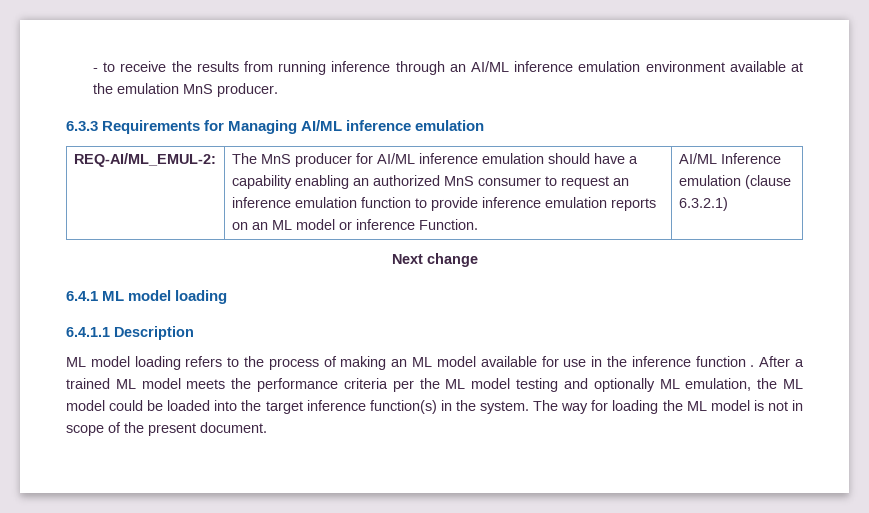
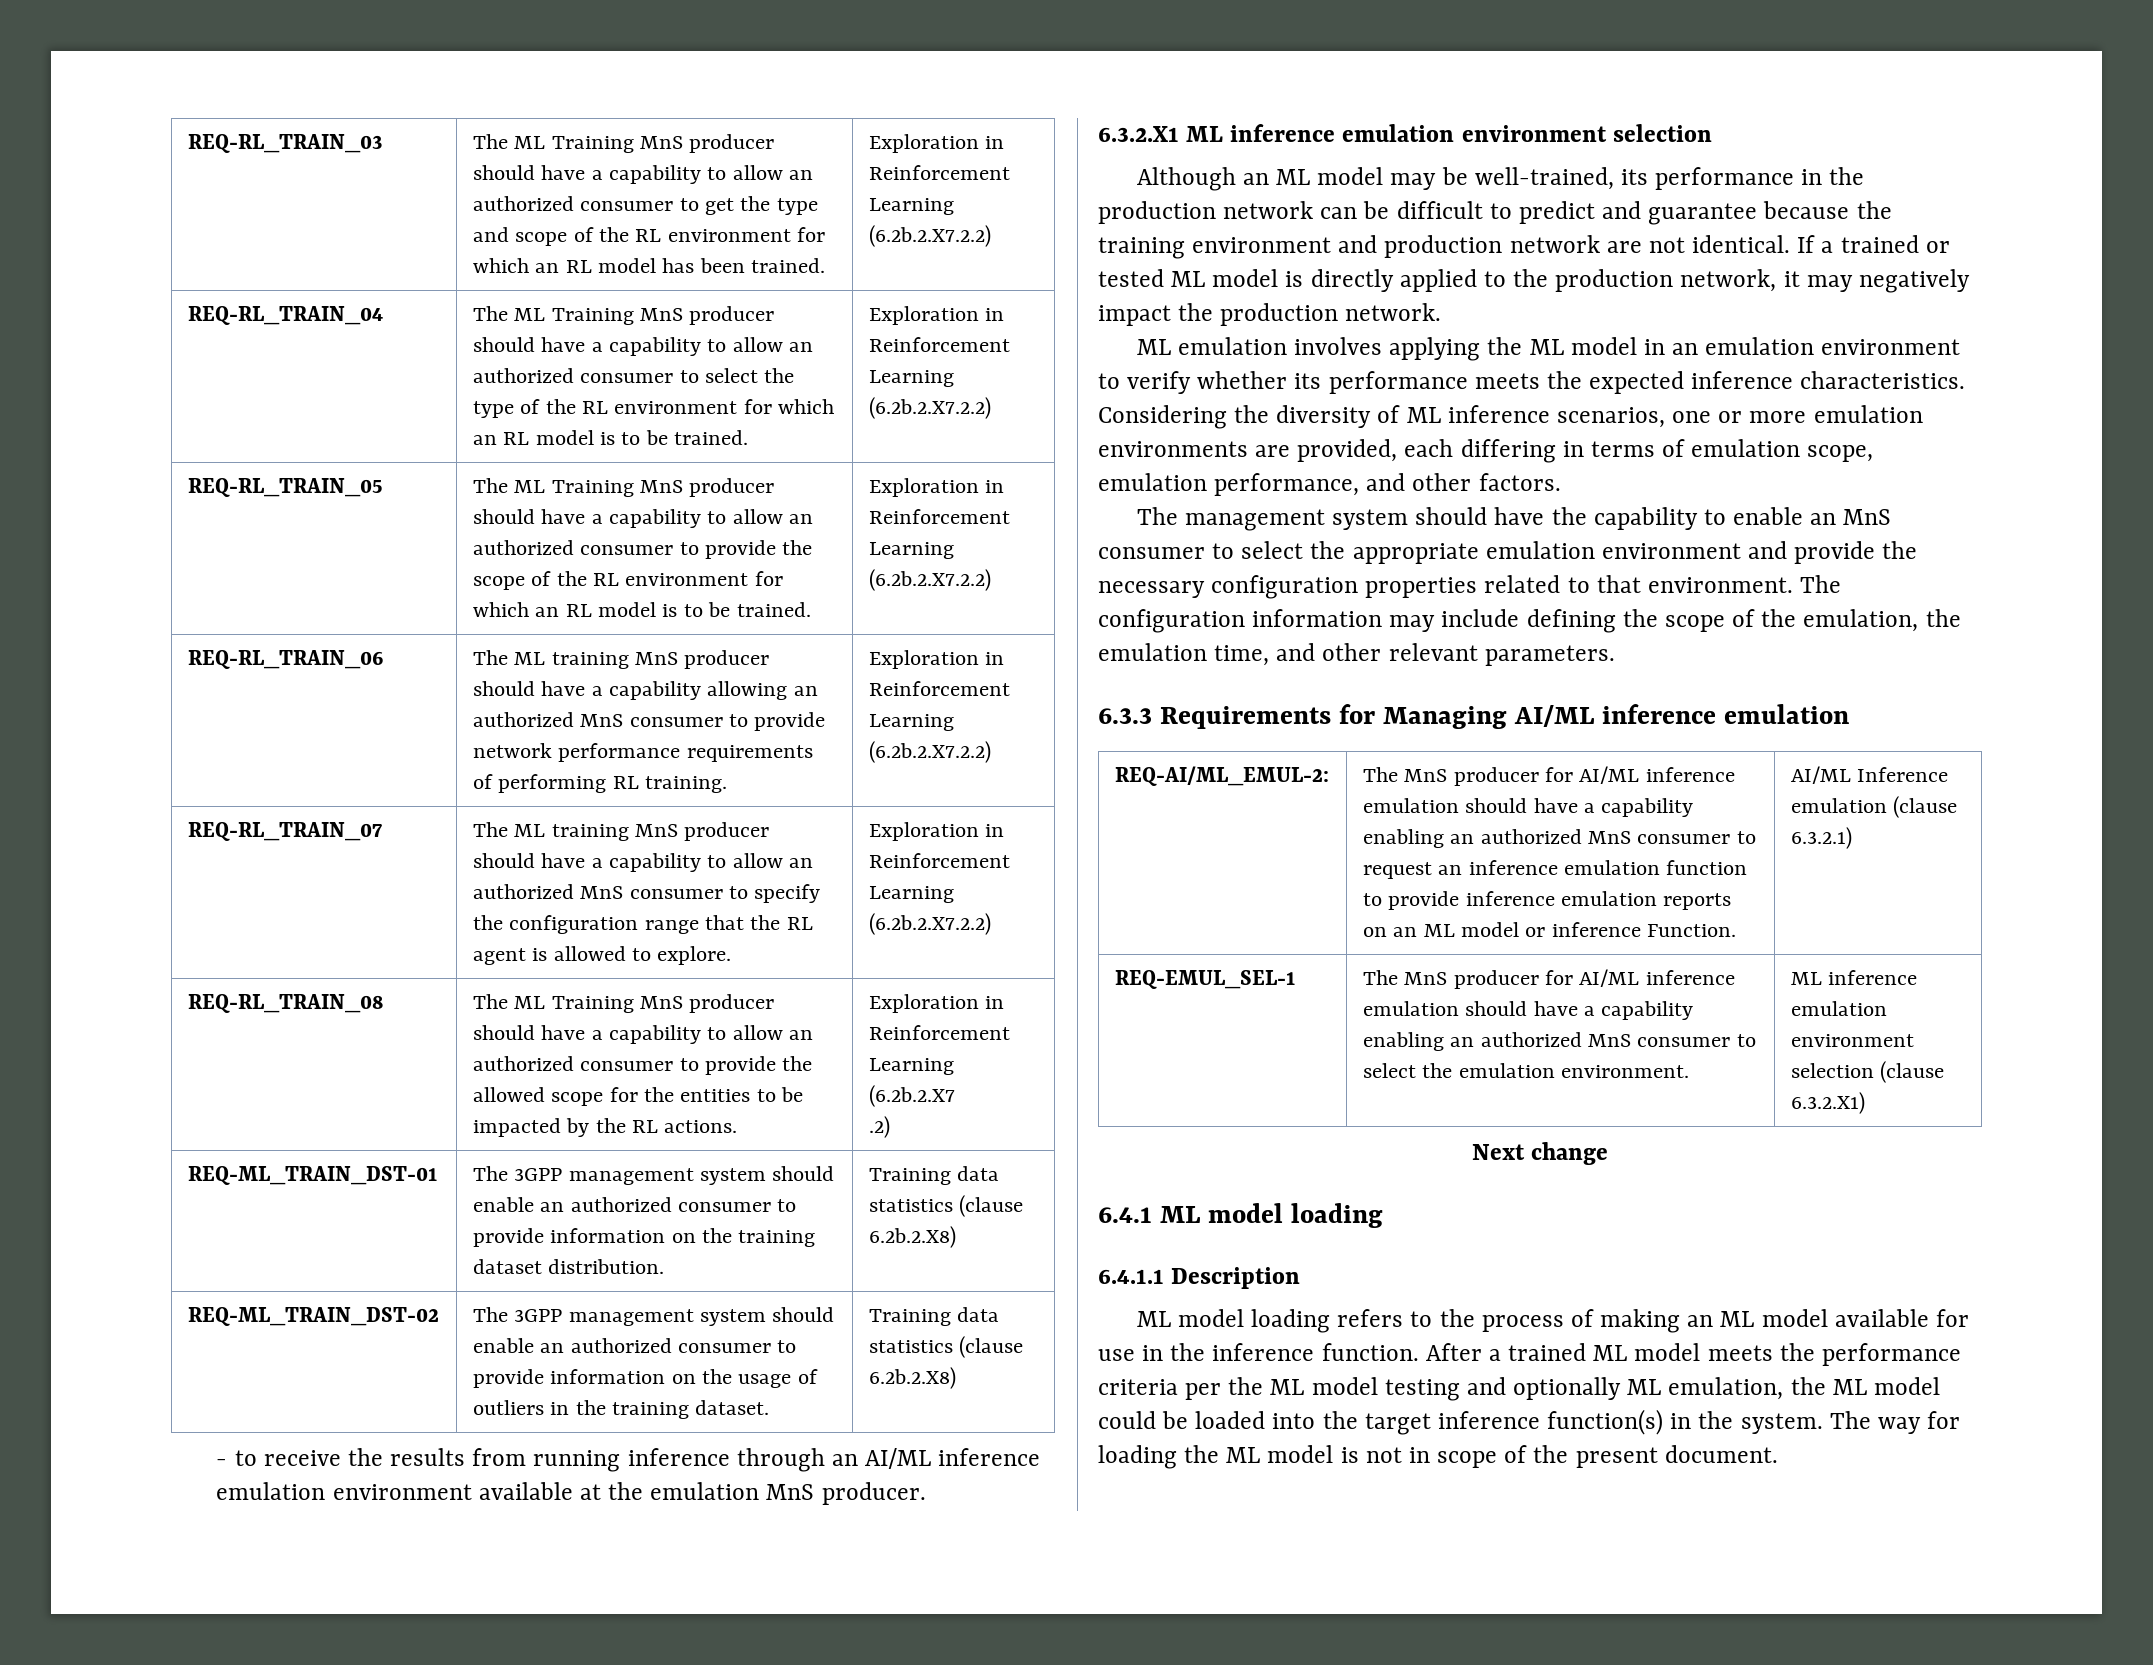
(92, 70) none -> [187,134,382,153] [472,134,775,153] [472,165,814,184] [472,196,818,215] [472,227,826,246] [472,258,826,273] [868,134,1005,153] [868,165,1010,180] [868,198,954,215] [868,225,991,247] [187,306,383,325] [472,306,775,325] [472,337,814,356] [472,368,795,383] [472,399,835,418] [472,430,749,445] [868,306,1005,325] [868,337,1010,352] [868,370,954,387] [868,397,991,419] [187,478,382,497] [472,478,775,497] [472,509,814,528] [472,540,813,559] [472,571,783,590] [472,602,811,617] [868,478,1005,497] [868,509,1010,524] [868,542,954,559] [868,569,991,591] [187,650,383,669] [472,650,770,669] [472,681,818,700] [472,712,826,731] [472,743,813,762] [472,774,727,793] [868,650,1005,669] [868,681,1010,696] [868,714,954,731] [868,741,991,763] [187,822,382,841] [472,822,770,841] [472,853,814,872] [472,884,821,903] [472,915,813,934] [472,946,732,965] [868,822,1005,841] [868,853,1010,868] [868,886,954,903] [868,913,991,935] [187,994,383,1013] [472,994,775,1013] [472,1025,814,1044] [472,1056,813,1075] [472,1087,804,1106] [472,1118,738,1137] [868,994,1005,1013] [868,1025,1010,1040] [868,1058,954,1075] [868,1085,955,1107] [868,1116,890,1138] [187,1166,437,1185] [472,1166,835,1185] [472,1197,797,1212] [472,1228,816,1247] [472,1259,665,1274] [868,1166,1000,1185] [868,1195,1024,1217] [868,1226,956,1248] [187,1307,439,1326] [472,1307,835,1326] [472,1338,797,1353] [472,1369,818,1388] [472,1400,770,1419] [868,1307,1000,1326] [868,1336,1024,1358] [868,1367,956,1389] REQ-RL_TRAIN_03 | The ML Training MnS producer should have a capability to allow an authorized consumer to get the type and scope of the RL environment for which an RL model has been trained. | Exploration in Reinforcement Learning (6.2b.2.X7.2.2) // REQ-RL_TRAIN_04 | The ML Training MnS producer should have a capability to allow an authorized consumer to select the type of the RL environment for which an RL model is to be trained. | Exploration in Reinforcement Learning (6.2b.2.X7.2.2) // REQ-RL_TRAIN_05 | The ML Training MnS producer should have a capability to allow an authorized consumer to provide the scope of the RL environment for which an RL model is to be trained. | Exploration in Reinforcement Learning (6.2b.2.X7.2.2) // REQ-RL_TRAIN_06 | The ML training MnS producer should have a capability allowing an authorized MnS consumer to provide network performance requirements of performing RL training. | Exploration in Reinforcement Learning (6.2b.2.X7.2.2) // REQ-RL_TRAIN_07 | The ML training MnS producer should have a capability to allow an authorized MnS consumer to specify the configuration range that the RL agent is allowed to explore. | Exploration in Reinforcement Learning (6.2b.2.X7.2.2) // REQ-RL_TRAIN_08 | The ML Training MnS producer should have a capability to allow an authorized consumer to provide the allowed scope for the entities to be impacted by the RL actions. | Exploration in Reinforcement Learning (6.2b.2.X7 // .2) // REQ-ML_TRAIN_DST-01 | The 3GPP management system should enable an authorized consumer to provide information on the training dataset distribution. | Training data statistics (clause 6.2b.2.X8) // REQ-ML_TRAIN_DST-02 | The 3GPP management system should enable an authorized consumer to provide information on the usage of outliers in the training dataset. | Training data statistics (clause 6.2b.2.X8) //
(278, 90) none -> [1098,124,1712,142] [1136,167,1865,191] [1098,201,1892,225] [1098,235,1950,259] [1098,269,1970,293] [1098,303,1442,326] [1136,337,1961,361] [1098,371,1966,394] [1098,405,1923,429] [1098,439,1874,463] [1098,473,1561,496] [1136,507,1892,531] [1098,541,1918,564] [1098,575,1842,599] [1098,609,1961,633] [1098,643,1615,666] // 6.3.2.X1 ML inference emulation environment selection // Although an ML model may be well-trained, its performance in the production network can be difficult to predict and guarantee because the training environment and production network are not identical. If a trained or tested ML model is directly applied to the production network, it may negatively impact the production network. // ML emulation involves applying the ML model in an emulation environment to verify whether its performance meets the expected inference characteristics. Considering the diversity of ML inference scenarios, one or more emulation environments are provided, each differing in terms of emulation scope, emulation performance, and other factors. // The management system should have the capability to enable an MnS consumer to select the appropriate emulation environment and provide the necessary configuration properties related to that environment. The configuration information may include defining the scope of the emulation, the emulation time, and other relevant parameters.
(728, 204) none -> [1114,970,1295,989] [1362,969,1735,989] [1362,1001,1694,1020] [1362,1032,1756,1051] [1362,1063,1689,1078] [1790,970,1918,985] [1790,1001,1887,1016] [1790,1034,1914,1047] [1790,1061,1945,1083] [1790,1092,1865,1114] // REQ-EMUL_SEL-1 | The MnS producer for AI/ML inference emulation should have a capability enabling an authorized MnS consumer to select the emulation environment. | ML inference emulation environment selection (clause 6.3.2.X1)
[695,356,755,367] function . -> [1321,1343,1419,1361] function.

